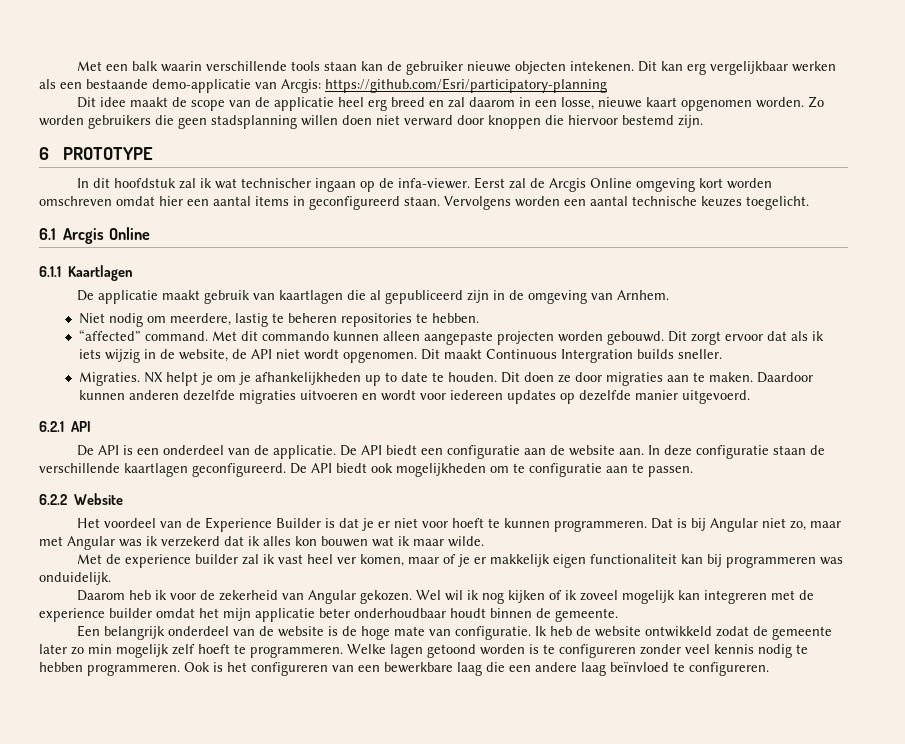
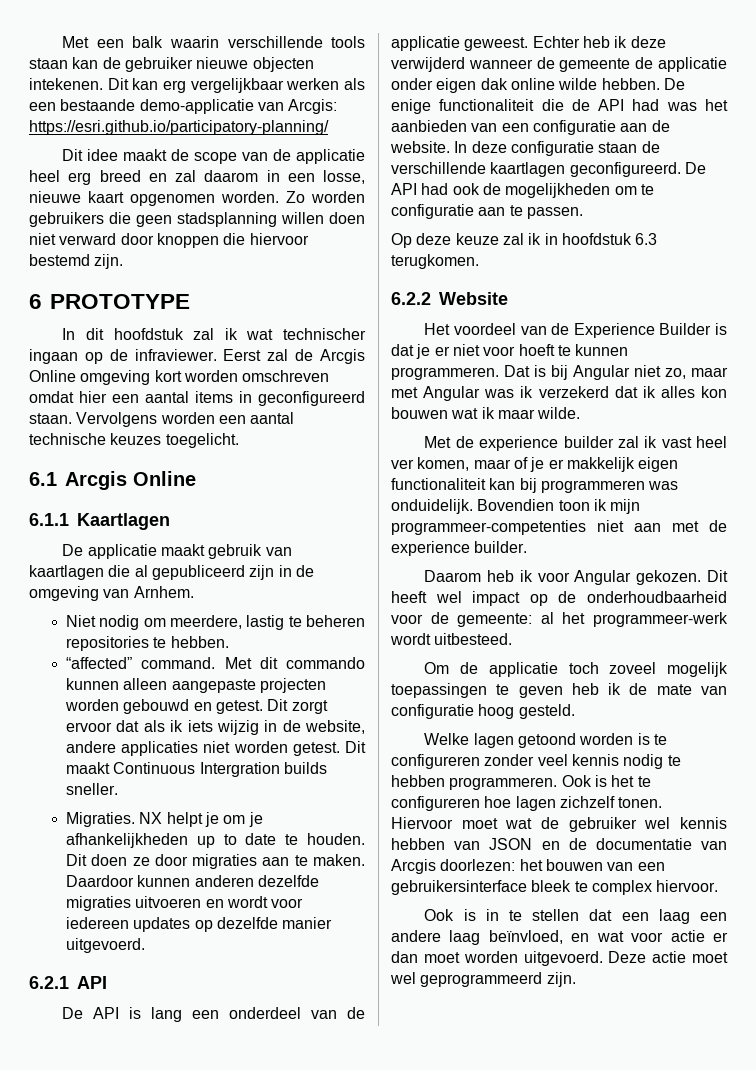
[325,78,607,93] https://github.com/Esri/participatory-planning -> [29,120,329,135] https://esri.github.io/participatory-planning/
[397,178,470,189] infa-viewer. -> [134,349,217,361] infraviewer.
[607,331,665,345] gebouwd. -> [123,699,263,714] gebouwd en getest.
[232,349,418,363] de API niet wordt opgenomen. -> [65,741,340,756] andere applicaties niet worden getest.
(133, 450) none -> [151,1007,183,1022] lang
[272,445,417,459] applicatie. De API biedt -> [391,36,666,51] [391,57,727,72] [391,78,685,93] [391,99,728,114] [391,120,498,132] applicatie geweest. Echter heb ik deze verwijderd wanneer de gemeente de applicatie onder eigen dak online wilde hebben. De enige functionaliteit die de API had was het aanbieden van
[568,445,644,456] website aan. -> [390,141,450,153] website.
[336,463,393,473] biedt ook -> [421,183,501,195] had ook de
(693, 471) none -> [391,233,658,248] [391,254,479,269] // Op deze keuze zal ik in hoofdstuk 6.3 terugkomen.
[76,590,814,604] [39,608,618,622] [76,625,832,640] [39,644,343,658] // Daarom heb ik voor de zekerheid van Angular gekozen. Wel wil ik nog kijken of ik zoveel mogelijk kan integreren met de experience builder omdat het mijn applicatie beter onderhoudbaar houdt binnen de gemeente. // Een belangrijk onderdeel van de website is de hoge mate van configuratie. Ik heb de website ontwikkeld zodat de gemeente later zo min mogelijk zelf hoeft te programmeren. -> [477,499,641,514] [391,520,727,535] [391,541,528,556] [424,570,728,585] [391,591,727,606] [391,612,728,627] [390,633,513,645] [424,662,728,677] [391,683,727,698] [391,704,575,719] Bovendien toon ik mijn programmeer-competenties niet aan met de experience builder. // Daarom heb ik voor Angular gekozen. Dit heeft wel impact op de onderhoudbaarheid voor de gemeente: al het programmeer-werk wordt uitbesteed. // Om de applicatie toch zoveel mogelijk toepassingen te geven heb ik de mate van configuratie hoog gesteld. //
[251,662,769,676] configureren van een bewerkbare laag die een andere laag beïnvloed te configureren. -> [637,776,651,787] [391,796,663,811] [391,817,727,832] [391,838,727,850] [391,859,665,874] [391,880,719,895] [424,909,727,924] [391,930,728,945] [391,951,728,966] [390,972,576,987] te configureren hoe lagen zichzelf tonen. Hiervoor moet wat de gebruiker wel kennis hebben van JSON en de documentatie van Arcgis doorlezen: het bouwen van een gebruikersinterface bleek te complex hiervoor. // Ook is in te stellen dat een laag een andere laag beïnvloed, en wat voor actie er dan moet worden uitgevoerd. Deze actie moet wel geprogrammeerd zijn.

